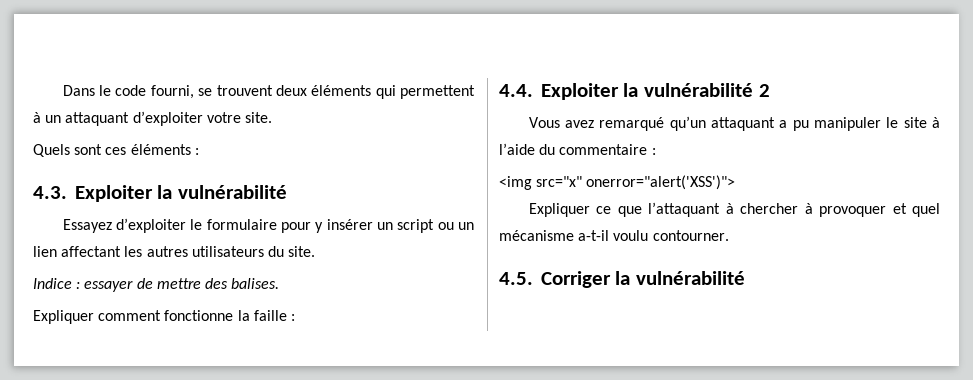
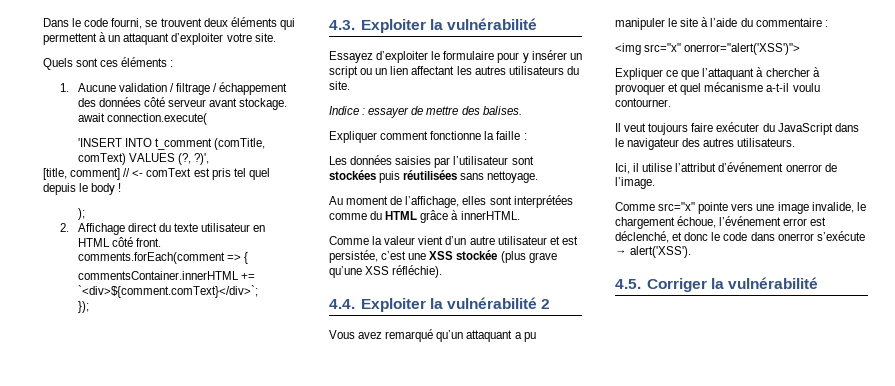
(199, 151) none -> [60,82,288,95] [77,97,288,110] [77,113,207,125] [77,138,265,150] [77,153,209,165] [43,168,270,180] [43,183,122,195] [77,208,85,220] [60,223,266,235] [77,237,161,247] [77,252,248,264] [77,271,255,280] [77,285,258,298] [77,301,89,313] // 1. Aucune validation / filtrage / échappement des données côté serveur avant stockage. await connection.execute( // 'INSERT INTO t_comment (comTitle, comText) VALUES (?, ?)', // [title, comment] // <- comText est pris tel quel depuis le body ! // ); // 2. Affichage direct du texte utilisateur en HTML côté front. comments.forEach(comment => { // commentsContainer.innerHTML += `<div>${comment.comText}</div>`; // });
(295, 317) none -> [329,155,534,168] [329,170,539,183] [329,195,573,208] [329,210,520,223] [329,236,578,245] [329,250,557,263] [329,265,443,278] // Les données saisies par l’utilisateur sont stockées puis réutilisées sans nettoyage. // Au moment de l’affichage, elles sont interprétées comme du HTML grâce à innerHTML. // Comme la valeur vient d’un autre utilisateur et est persistée, c’est une XSS stockée (plus grave qu’une XSS réfléchie).
(729, 235) none -> [615,122,859,135] [615,138,796,150] [615,162,837,174] [615,177,655,189] [615,202,866,214] [615,216,827,229] [615,231,865,243] [615,246,692,258] // Il veut toujours faire exécuter du JavaScript dans le navigateur des autres utilisateurs. // Ici, il utilise l’attribut d’événement onerror de l’image. // Comme src="x" pointe vers une image invalide, le chargement échoue, l’événement error est déclenché, et donc le code dans onerror s’exécute → alert('XSS').

